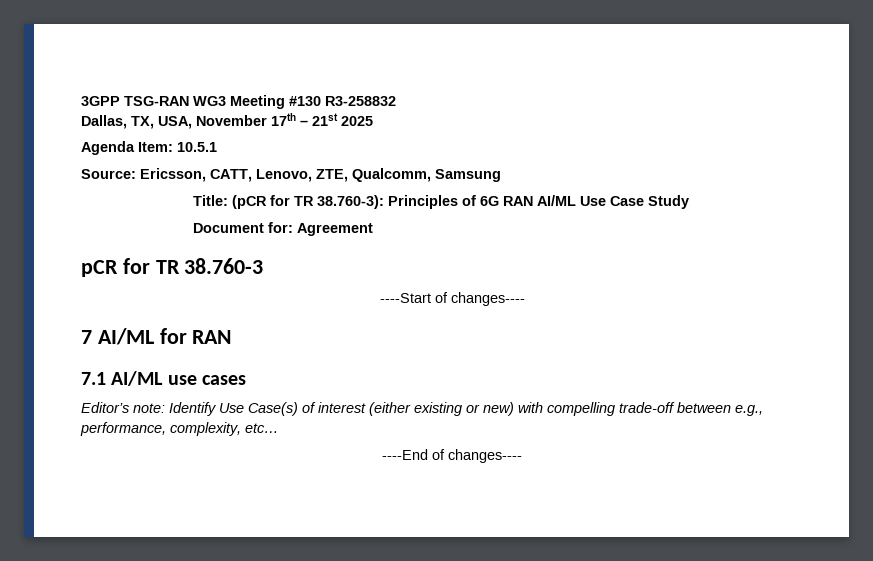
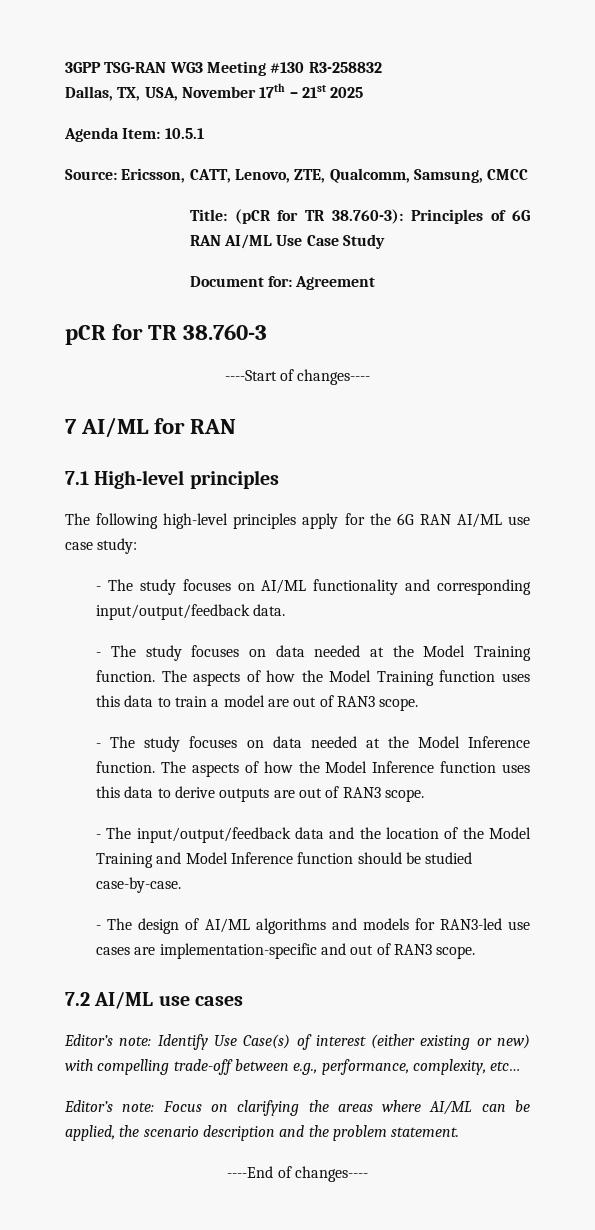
[435,169,501,182] Samsung -> [413,169,529,183] Samsung, CMCC
(106, 378) none -> [94,470,279,489] [65,513,531,529] [65,538,138,554] [96,579,531,595] [96,604,286,620] [96,645,531,661] [96,670,530,686] [96,695,419,711] [96,736,530,752] [96,761,530,777] [96,786,425,802] [96,827,531,843] [96,852,473,868] [96,877,182,893] [96,918,530,934] [96,943,476,959] [65,992,90,1006] High-level principles // The following high-level principles apply for the 6G RAN AI/ML use case study: // - The study focuses on AI/ML functionality and corresponding input/output/feedback data. // - The study focuses on data needed at the Model Training function. The aspects of how the Model Training function uses this data to train a model are out of RAN3 scope. // - The study focuses on data needed at the Model Inference function. The aspects of how the Model Inference function uses this data to derive outputs are out of RAN3 scope. // - The input/output/feedback data and the location of the Model Training and Model Inference function should be studied case-by-case. // - The design of AI/ML algorithms and models for RAN3-led use cases are implementation-specific and out of RAN3 scope. // 7.2
(279, 428) none -> [64,1100,530,1116] [65,1125,460,1141] // Editor’s note: Focus on clarifying the areas where AI/ML can be applied, the scenario description and the problem statement.

